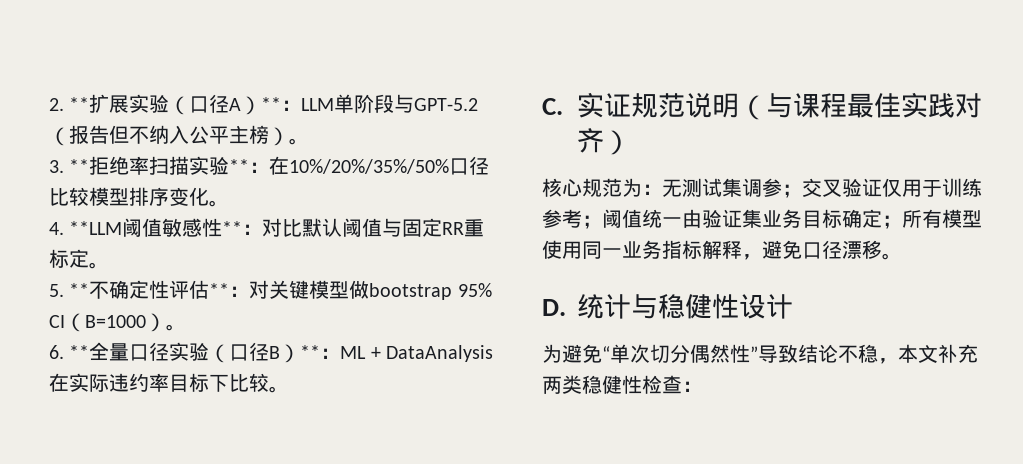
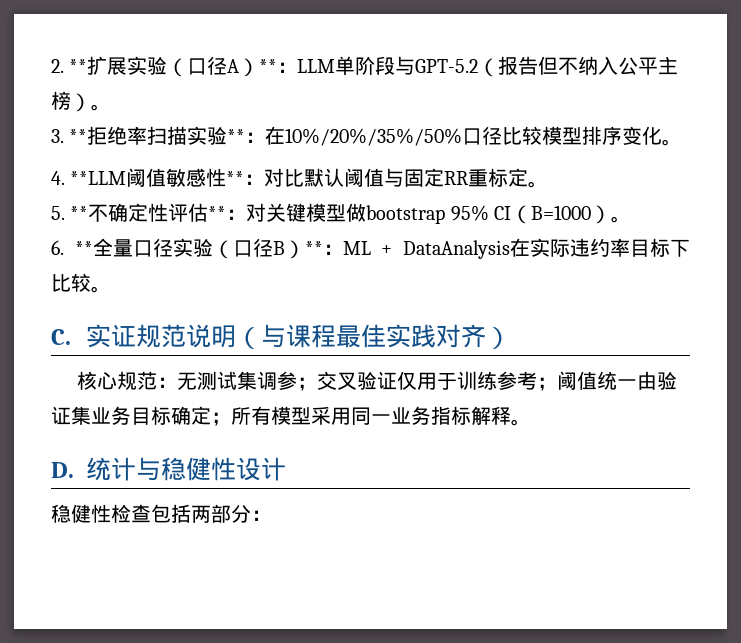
[622,178,642,197] 为 -> (158, 380) none
[542,240,562,259] 使 -> [311,406,331,425] 采
[742,240,882,260] ，避免口径漂移 -> (511, 415) none
[542,344,978,364] [542,375,682,394] 为避免“单次切分偶然性”导致结论不稳，本文补充两类稳健性检查 -> [51,504,251,523] 稳健性检查包括两部分

